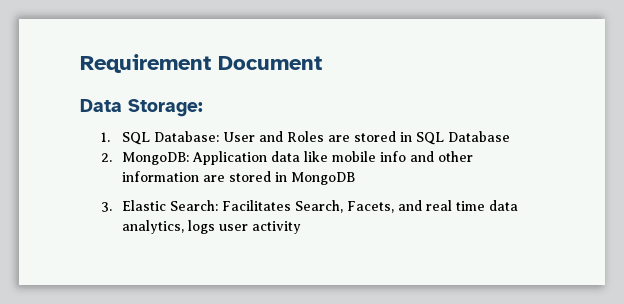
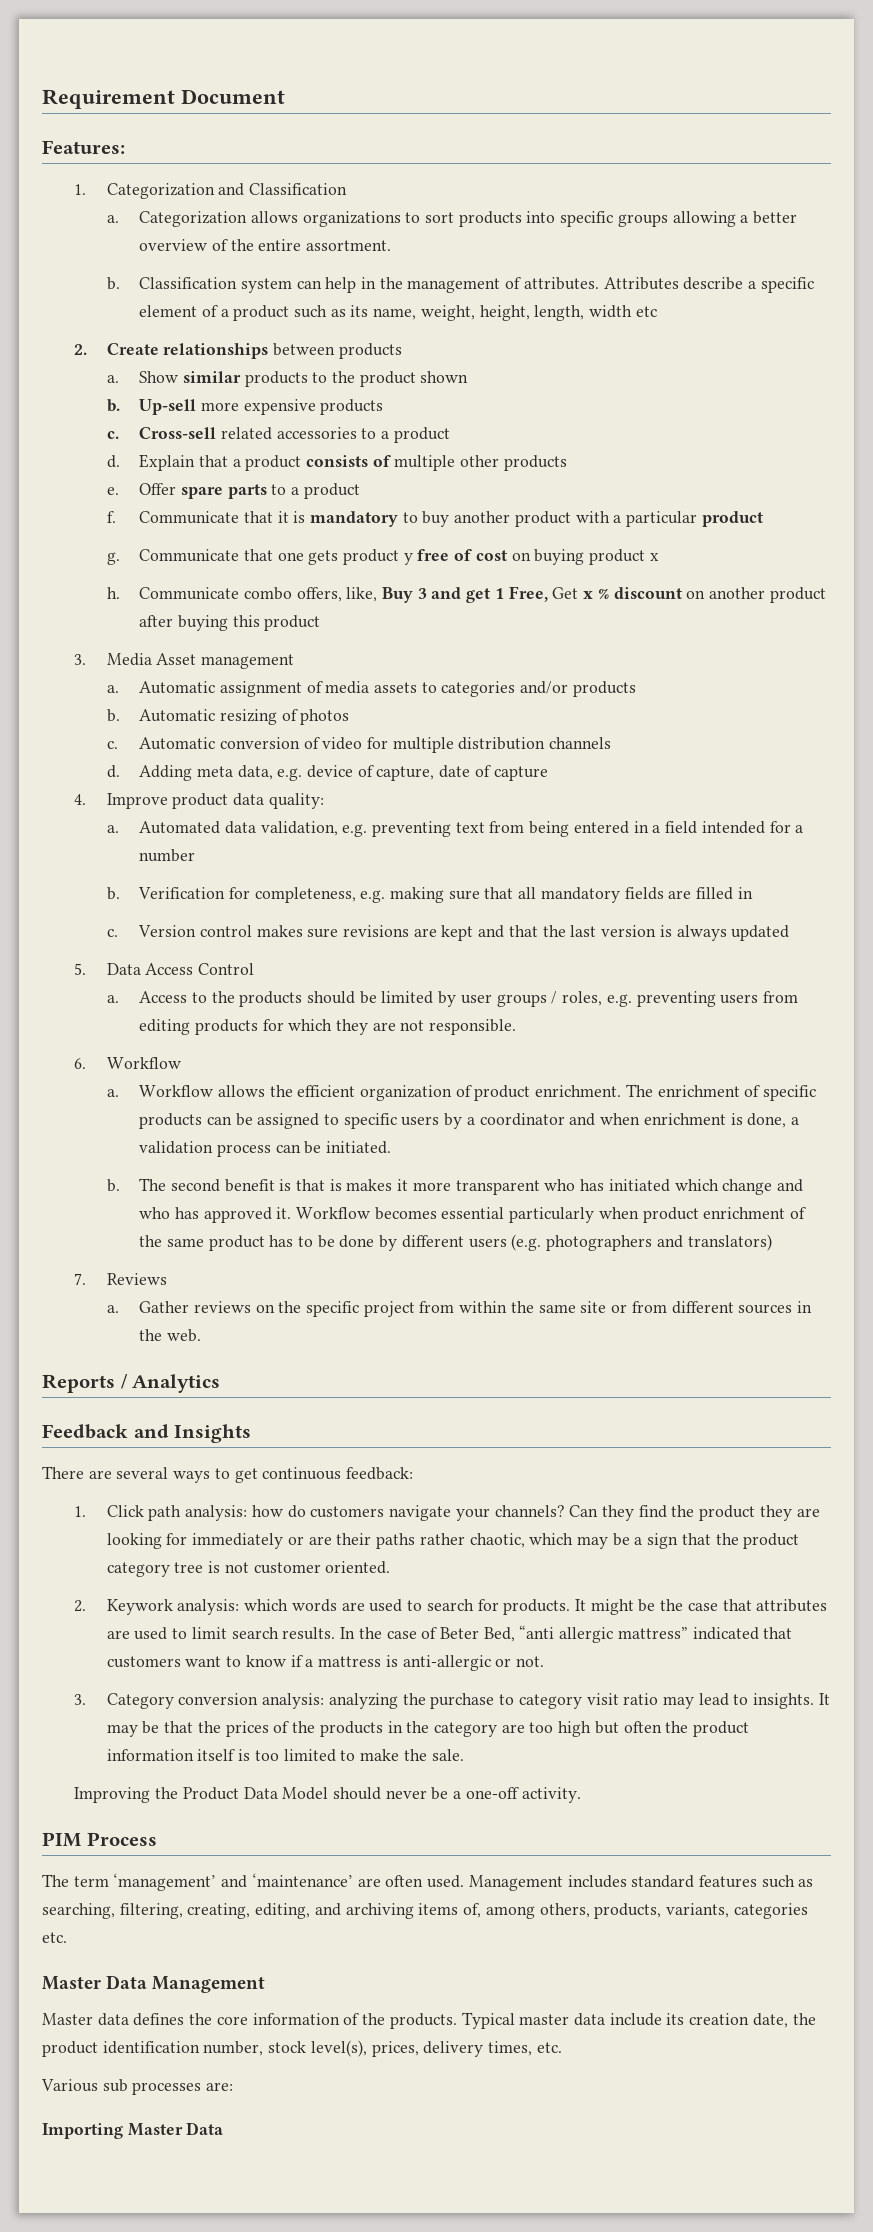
[80,99,203,117] [101,131,511,145] [101,151,474,165] [122,171,356,185] [101,200,519,213] [122,220,302,234] Data Storage: // 1. SQL Database: User and Roles are stored in SQL Database // 2. MongoDB: Application data like mobile info and other information are stored in MongoDB // 3. Elastic Search: Facilitates Search, Facets, and real time data analytics, logs user activity -> [42,140,125,154] [74,183,348,199] [106,211,798,227] [139,239,391,251] [106,277,814,293] [139,305,657,321] [74,343,402,359] [106,371,469,387] [106,399,384,415] [106,427,450,443] [106,454,567,471] [106,483,360,499] [106,511,763,527] [106,549,659,565] [106,586,826,603] [139,615,321,631] [74,653,295,669] [106,681,636,697] [106,709,350,725] [106,737,612,753] [106,765,548,781] [74,793,324,809] [106,821,804,837] [139,849,196,862] [106,887,753,903] [106,925,790,941] [74,963,255,975] [106,991,798,1007] [139,1019,517,1035] [74,1057,181,1069] [106,1084,817,1101] [139,1113,799,1129] [139,1141,391,1157] [106,1178,803,1195] [139,1207,807,1223] [139,1234,772,1251] [74,1273,167,1285] [106,1301,812,1317] [139,1329,201,1342] [42,1374,221,1393] [42,1424,252,1443] [42,1466,414,1483] [74,1505,820,1521] [106,1533,800,1549] [106,1561,391,1577] [74,1599,828,1615] [106,1625,793,1643] [106,1655,544,1671] [74,1693,830,1709] [106,1721,750,1737] [106,1749,464,1762] [74,1787,581,1803] [42,1832,157,1847] [42,1873,814,1891] [42,1903,808,1919] [42,1932,67,1943] [42,1975,266,1993] [42,2012,816,2029] [42,2040,562,2057] [41,2079,234,2095] [42,2122,224,2139] Features: // 1. Categorization and Classification // a. Categorization allows organizations to sort products into specific groups allowing a better overview of the entire assortment. // b. Classification system can help in the management of attributes. Attributes describe a specific element of a product such as its name, weight, height, length, width etc // 2. Create relationships between products // a. Show similar products to the product shown // b. Up-sell more expensive products // c. Cross-sell related accessories to a product // d. Explain that a product consists of multiple other products // e. Offer spare parts to a product // f. Communicate that it is mandatory to buy another product with a particular product // g. Communicate that one gets product y free of cost on buying product x // h. Communicate combo offers, like, Buy 3 and get 1 Free, Get x % discount on another product after buying this product // 3. Media Asset management // a. Automatic assignment of media assets to categories and/or products // b. Automatic resizing of photos // c. Automatic conversion of video for multiple distribution channels // d. Adding meta data, e.g. device of capture, date of capture // 4. Improve product data quality: // a. Automated data validation, e.g. preventing text from being entered in a field intended for a number // b. Verification for completeness, e.g. making sure that all mandatory fields are filled in // c. Version control makes sure revisions are kept and that the last version is always updated // 5. Data Access Control // a. Access to the products should be limited by user groups / roles, e.g. preventing users from editing products for which they are not responsible. // 6. Workflow // a. Workflow allows the efficient organization of product enrichment. The enrichment of specific products can be assigned to specific users by a coordinator and when enrichment is done, a validation process can be initiated. // b. The second benefit is that is makes it more transparent who has initiated which change and who has approved it. Workflow becomes essential particularly when product enrichment of the same product has to be done by different users (e.g. photographers and translators) // 7. Reviews // a. Gather reviews on the specific project from within the same site or from different sources in the web. // Reports / Analytics // Feedback and Insights // There are several ways to get continuous feedback: // 1. Click path analysis: how do customers navigate your channels? Can they find the product they are looking for immediately or are their paths rather chaotic, which may be a sign that the product category tree is not customer oriented. // 2. Keywork analysis: which words are used to search for products. It might be the case that attributes are used to limit search results. In the case of Beter Bed, “anti allergic mattress” indicated that customers want to know if a mattress is anti-allergic or not. // 3. Category conversion analysis: analyzing the purchase to category visit ratio may lead to insights. It may be that the prices of the products in the category are too high but often the product information itself is too limited to make the sale. // Improving the Product Data Model should never be a one-off activity. // PIM Process // The term ‘management’ and ‘maintenance’ are often used. Management includes standard features such as searching, filtering, creating, editing, and archiving items of, among others, products, variants, categories etc. // Master Data Management // Master data defines the core information of the products. Typical master data include its creation date, the product identification number, stock level(s), prices, delivery times, etc. // Various sub processes are: // Importing Master Data

